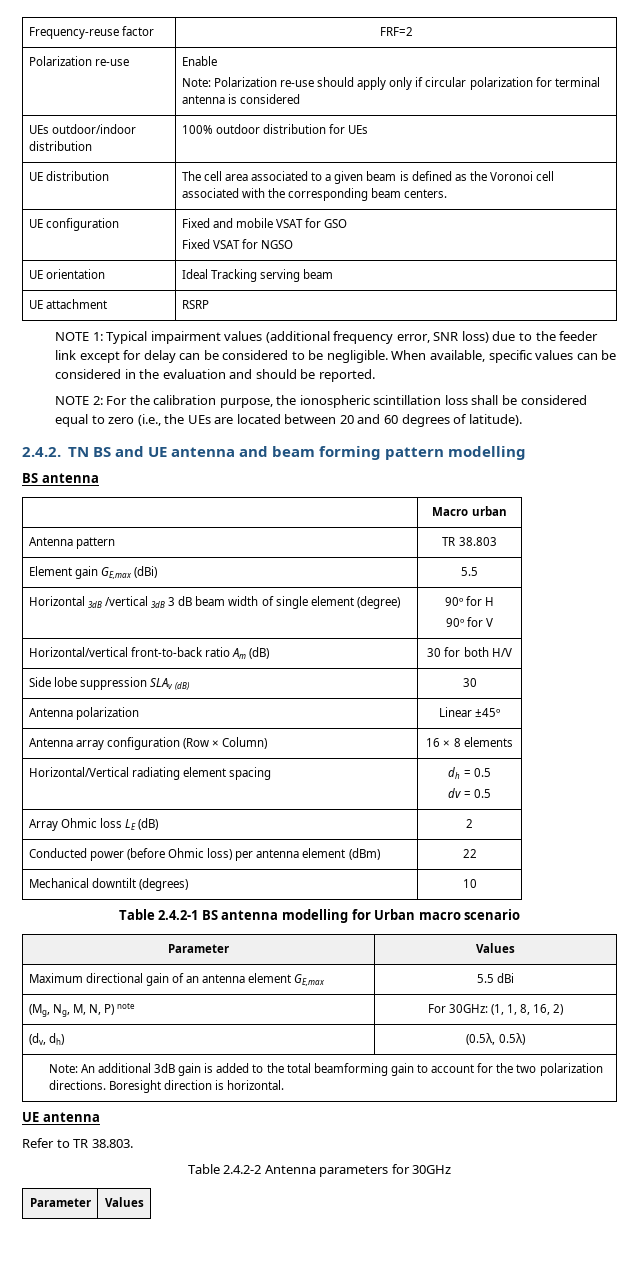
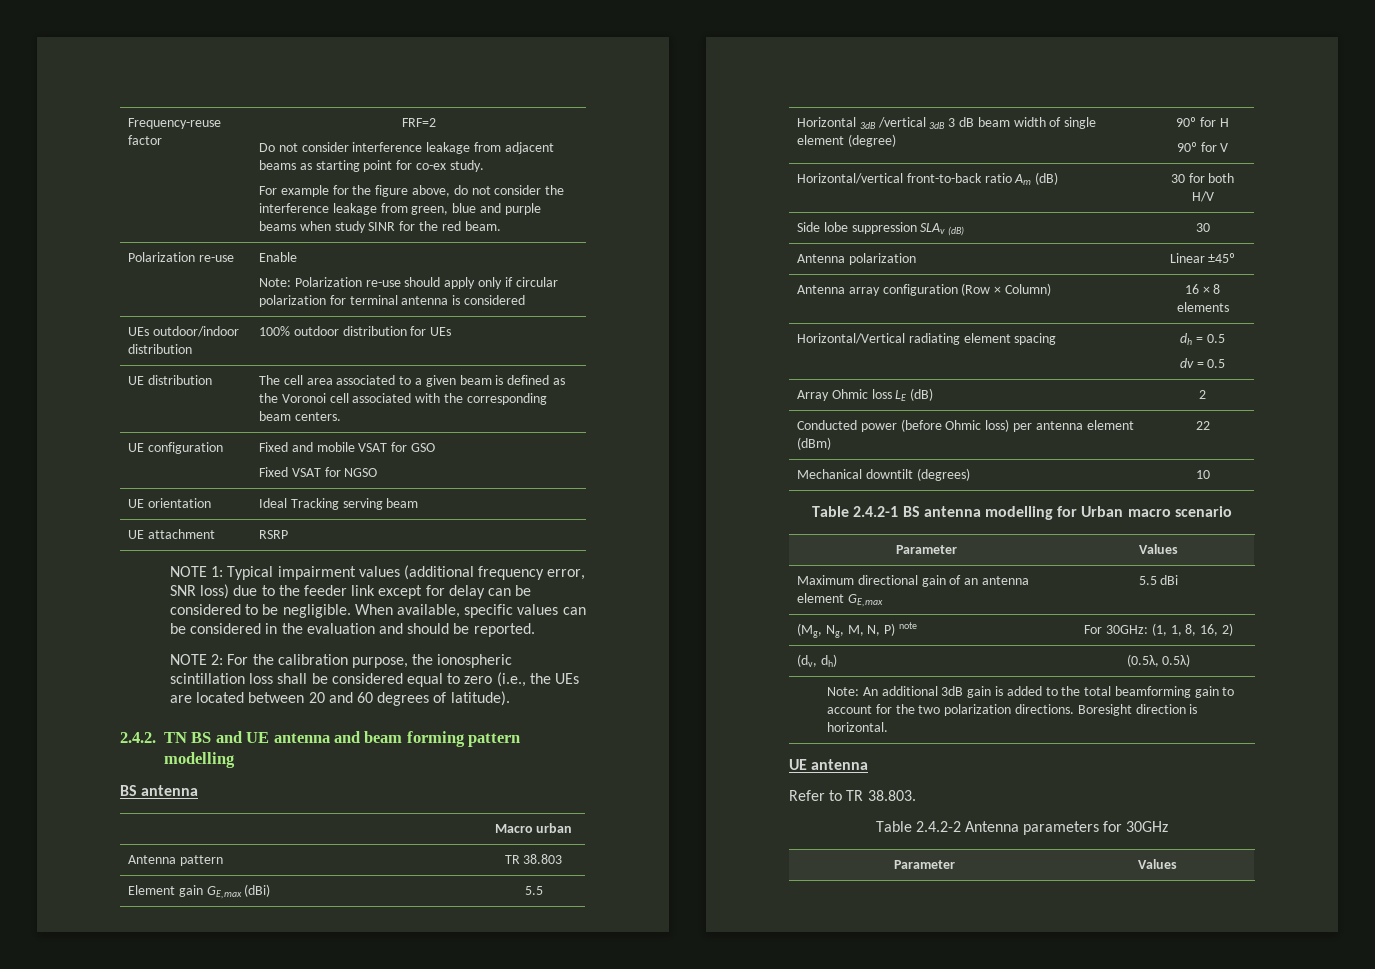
(413, 31) none -> [259,142,554,154] [259,160,484,172] [259,185,565,197] [259,203,541,215] [259,221,501,233] // Do not consider interference leakage from adjacent beams as starting point for co-ex study. // For example for the figure above, do not consider the interference leakage from green, blue and purple beams when study SINR for the red beam.

